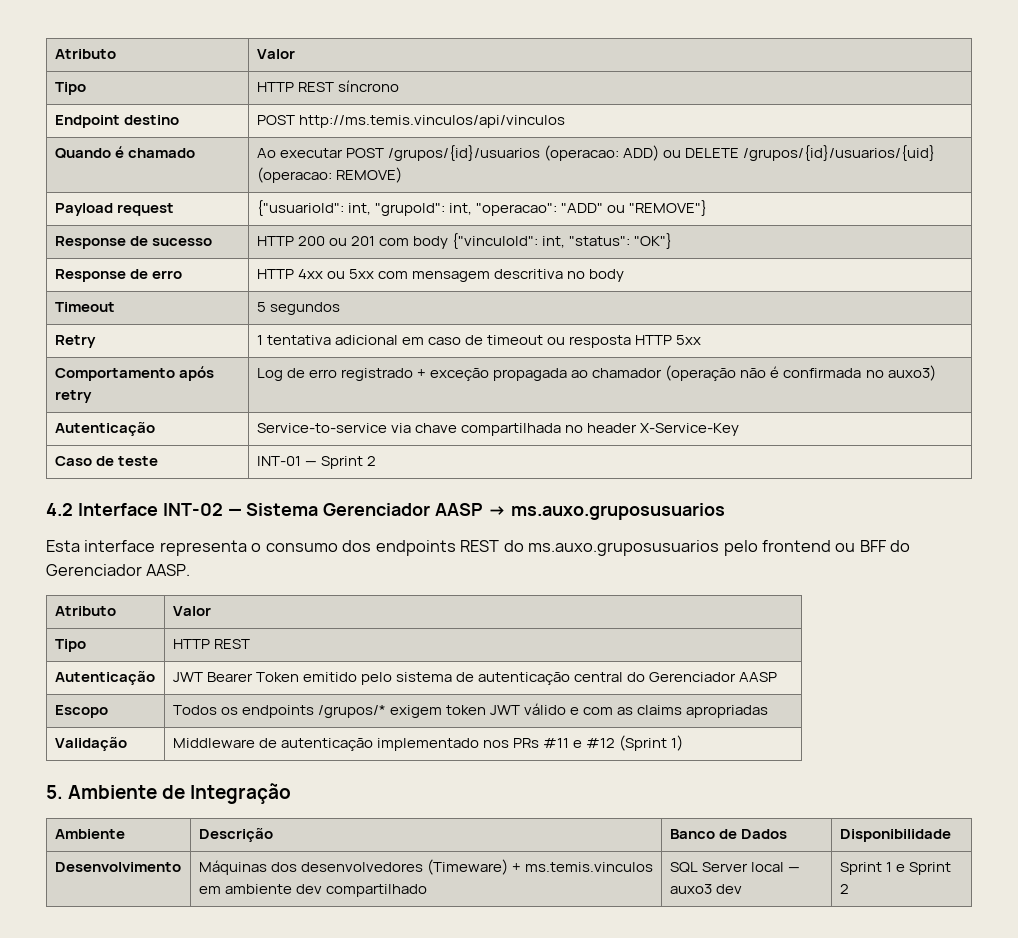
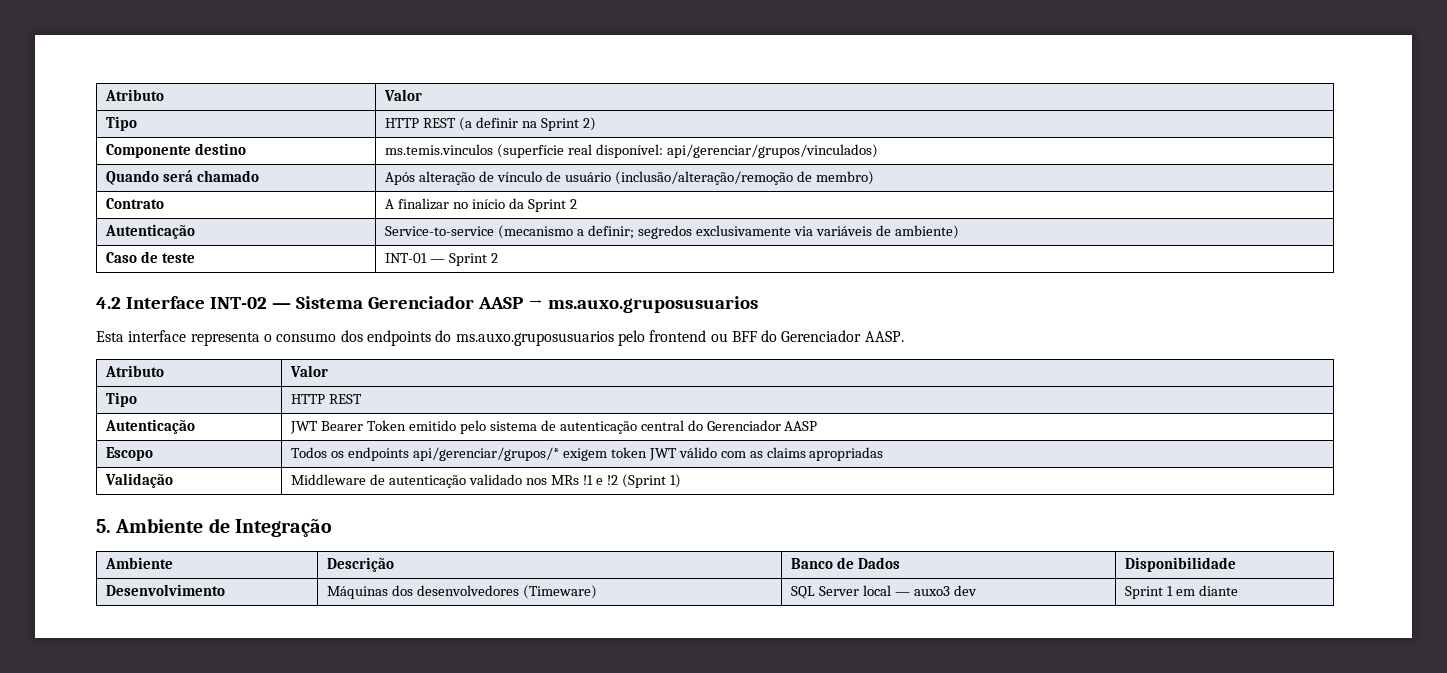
[54,49,116,59] [256,49,295,59] [54,82,86,95] [256,80,399,92] [54,115,179,128] [256,115,565,128] Atributo | Valor // Tipo | HTTP REST síncrono // Endpoint destino | POST http://ms.temis.vinculos/api/vinculos -> [105,89,165,101] [384,89,423,101] [106,116,138,131] [385,117,596,131] [106,143,247,158] [385,144,879,158] Atributo | Valor // Tipo | HTTP REST (a definir na Sprint 2) // Componente destino | ms.temis.vinculos (superfície real disponível: api/gerenciar/grupos/vinculados)
[114,146,124,158] é -> [163,170,194,182] será
[256,145,936,161] [256,167,402,183] [54,203,174,216] [256,200,708,216] [54,236,212,249] [256,233,673,249] [54,269,182,282] [256,269,625,282] [54,302,115,312] [256,302,340,315] [54,335,96,348] [256,335,702,348] [54,366,214,381] [54,390,92,403] [256,365,936,381] [54,422,155,436] [256,423,740,436] Ao executar POST /grupos/{id}/usuarios (operacao: ADD) ou DELETE /grupos/{id}/usuarios/{uid} (operacao: REMOVE) // Payload request | {"usuarioId": int, "grupoId": int, "operacao": "ADD" ou "REMOVE"} // Response de sucesso | HTTP 200 ou 201 com body {"vinculoId": int, "status": "OK"} // Response de erro | HTTP 4xx ou 5xx com mensagem descritiva no body // Timeout | 5 segundos // Retry | 1 tentativa adicional em caso de timeout ou resposta HTTP 5xx // Comportamento após retry | Log de erro registrado + exceção propagada ao chamador (operação não é confirmada no auxo3) // Autenticação | Service-to-service via chave compartilhada no header X-Service-Key -> [385,171,874,185] [106,198,165,209] [385,198,577,212] [105,224,196,239] [385,225,959,239] Após alteração de vínculo de usuário (inclusão/alteração/remoção de membro) // Contrato | A finalizar no início da Sprint 2 // Autenticação | Service-to-service (mecanismo a definir; segredos exclusivamente via variáveis de ambiente)
[460,540,500,552] REST -> (431, 338) none
[317,705,386,718] /grupos/* -> [413,447,560,461] api/gerenciar/grupos/*
[570,707,580,715] e -> (717, 452) none
[376,738,616,751] implementado nos PRs #11 e #12 -> [469,474,618,485] validado nos MRs !1 e !2
[512,862,654,872] [198,884,427,897] + ms.temis.vinculos em ambiente dev compartilhado -> (598, 592) none
[895,862,951,875] [839,884,849,894] e Sprint 2 -> [1176,585,1239,596] em diante

